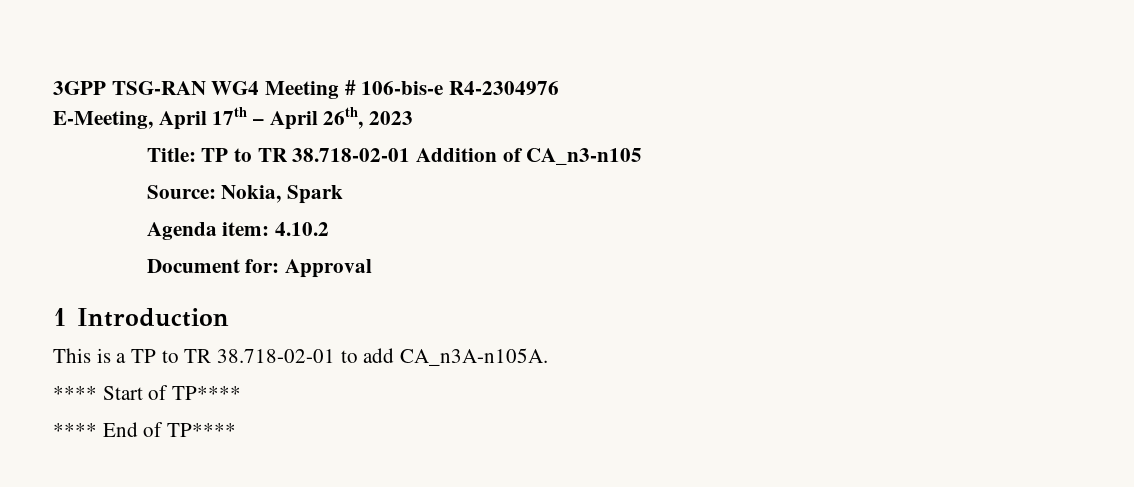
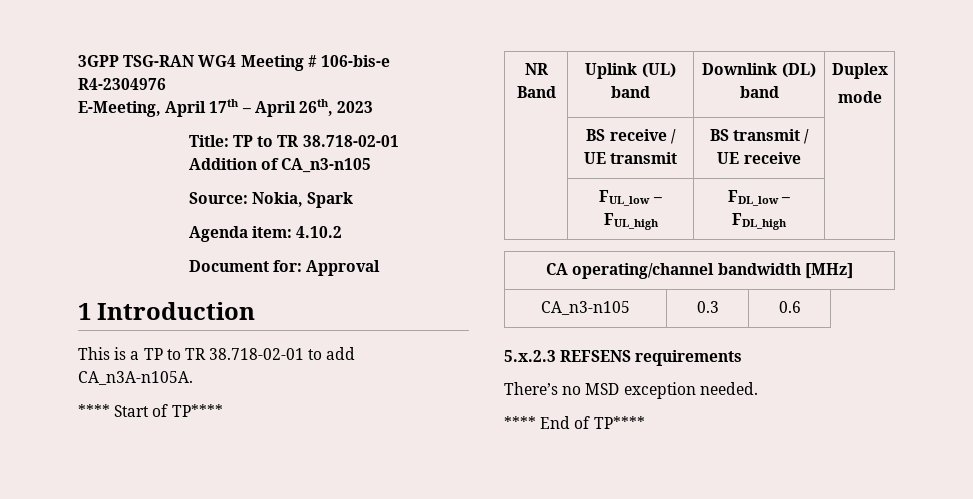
(242, 393) none -> [524,63,549,75] [516,86,556,98] [585,63,676,79] [611,86,650,98] [702,63,816,78] [739,86,779,98] [831,63,888,79] [837,91,882,103] [586,129,676,144] [583,152,678,164] [709,129,810,144] [717,152,801,164] [599,190,662,206] [603,213,659,230] [727,190,791,206] [732,213,787,230] [546,263,853,279] [541,301,630,315] [696,301,719,313] [778,301,801,313] [504,350,743,366] [504,382,758,399] // NR Band | Uplink (UL) band | Downlink (DL) band | Duplex // mode // | BS receive / UE transmit | BS transmit / UE receive | // | FUL_low – FUL_high | FDL_low – FDL_high | // CA operating/channel bandwidth [MHz] // CA_n3-n105 | 0.3 | 0.6 // 5.x.2.3 REFSENS requirements // There’s no MSD exception needed.

